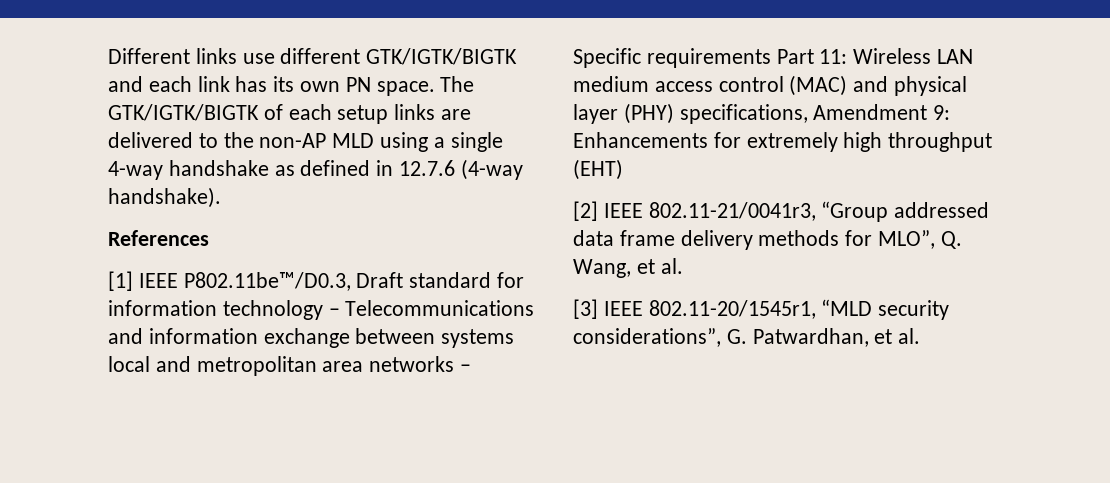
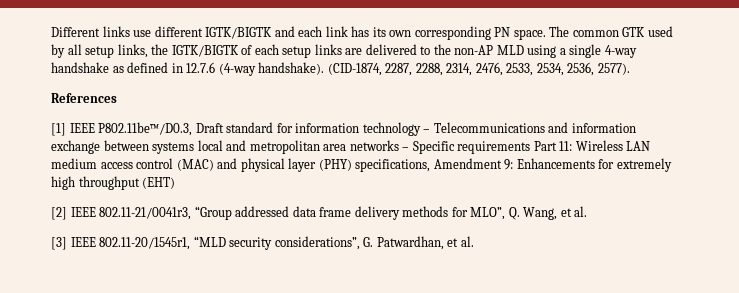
[366,48,518,65] GTK/IGTK/BIGTK -> [205,27,273,39] IGTK/BIGTK
(341, 86) none -> [414,26,491,40] corresponding
[108,104,259,121] GTK/IGTK/BIGTK -> [572,26,673,37] [51,44,239,58] common GTK used by all setup links, the IGTK/BIGTK
(221, 197) none -> [327,62,630,76] (CID-1874, 2287, 2288, 2314, 2476, 2533, 2534, 2536, 2577).

